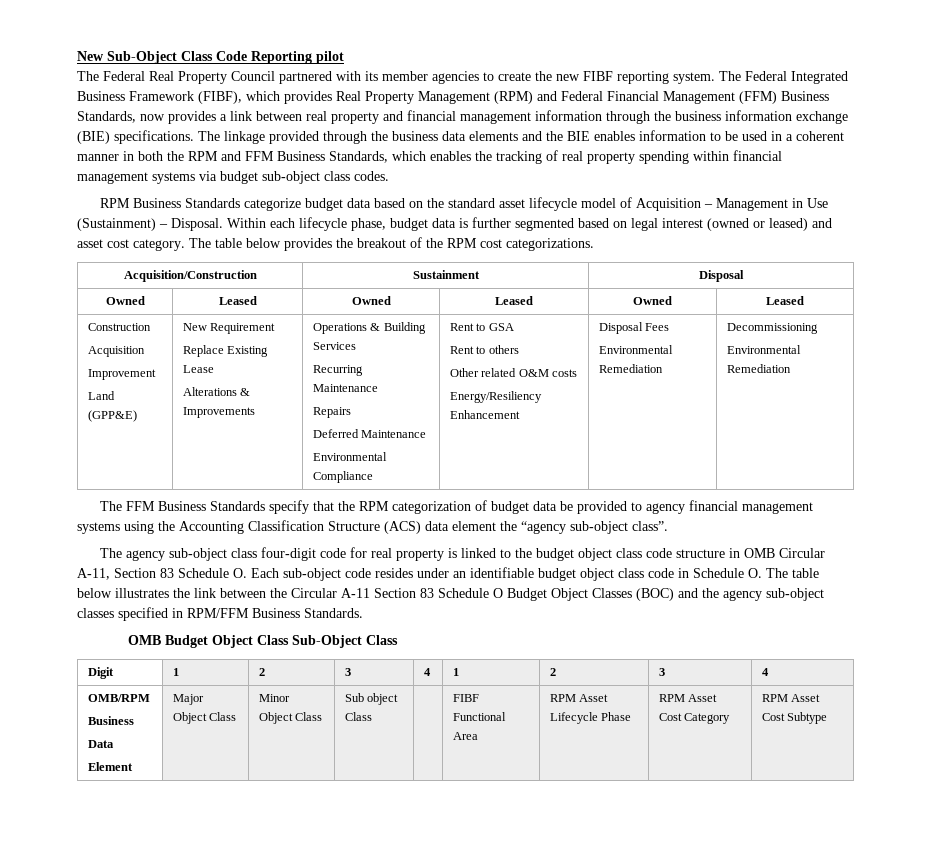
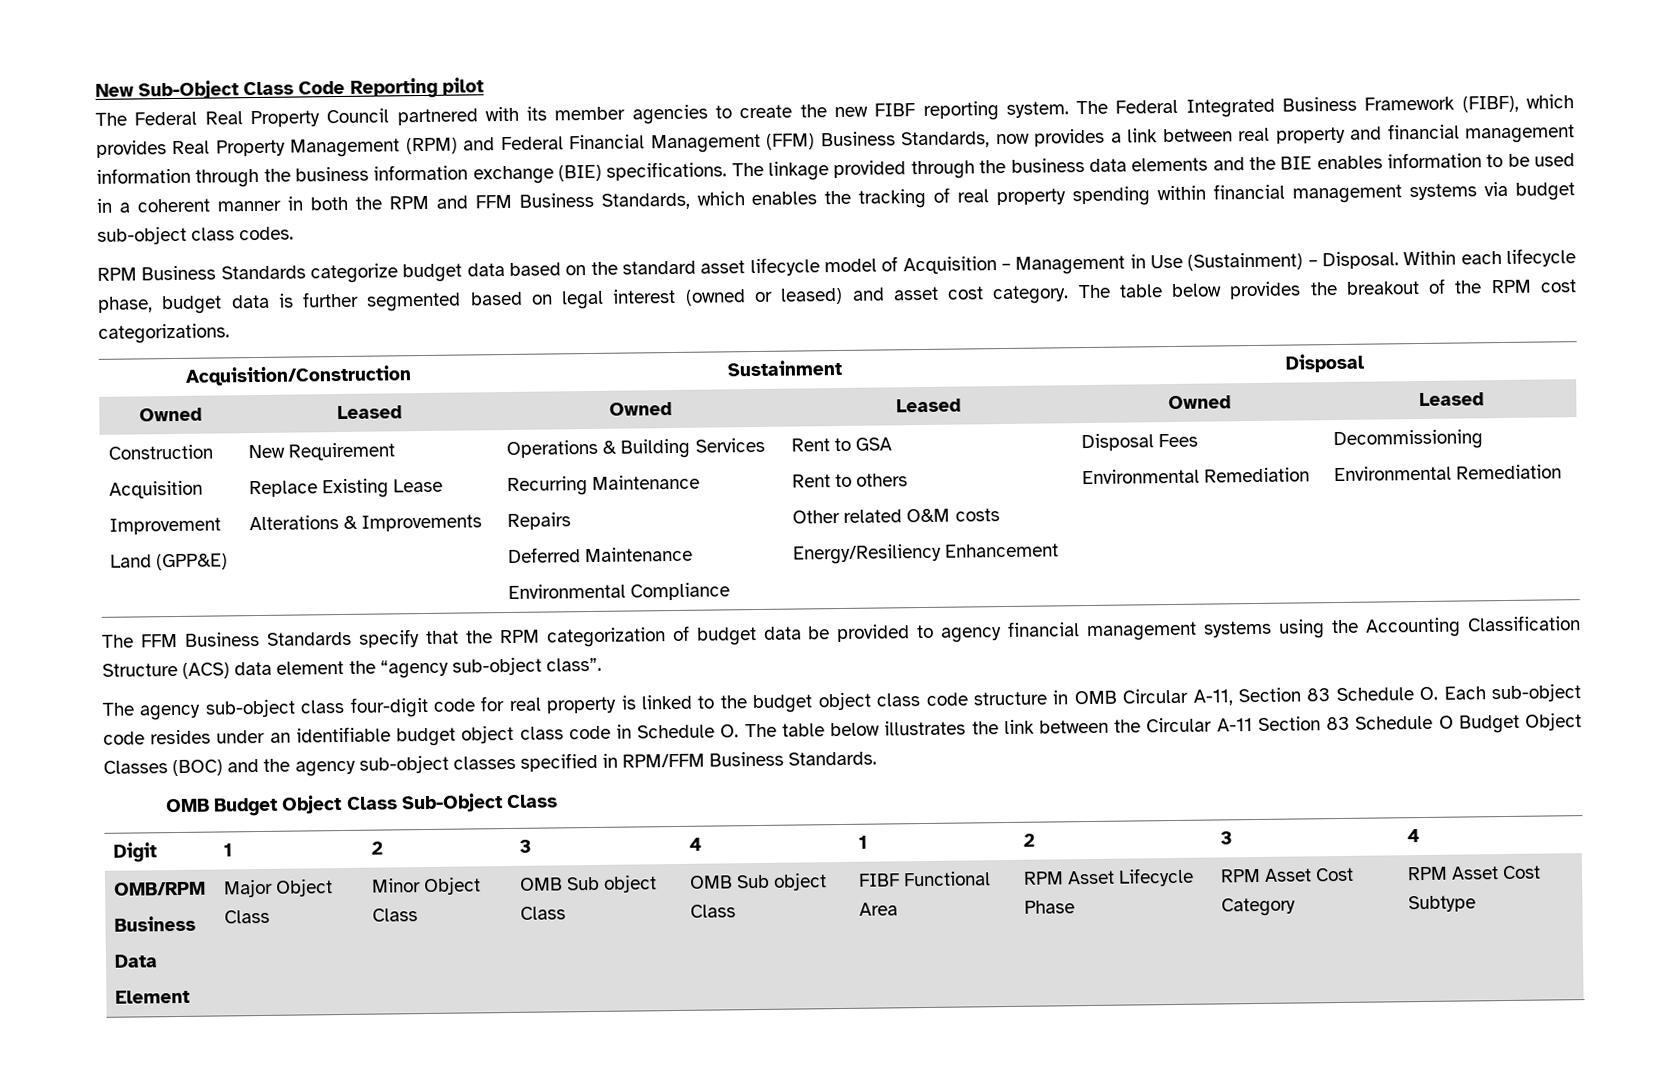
[345,693,399,705] [345,712,373,721] Sub object Class | -> [520,874,658,893] [520,906,567,920] [690,872,828,891] [690,904,737,918] OMB Sub object Class | OMB Sub object Class

